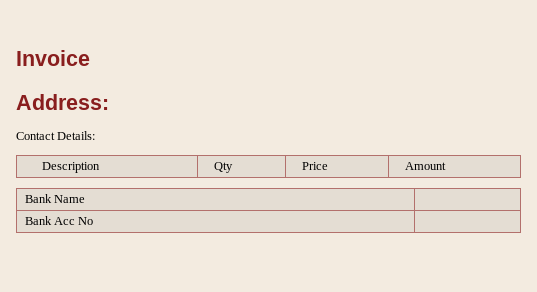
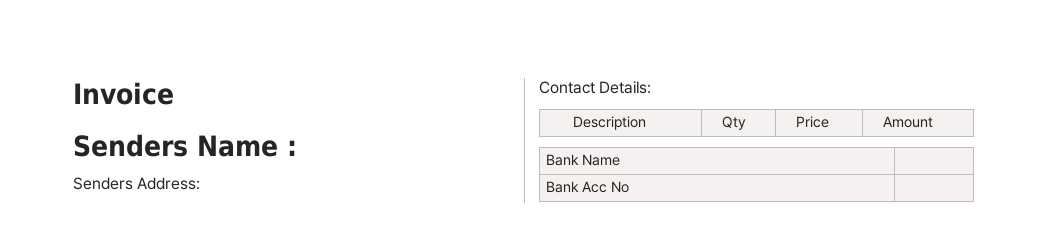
(90, 58) none -> [73,134,297,157] [73,177,133,190] Senders Name : // Senders

